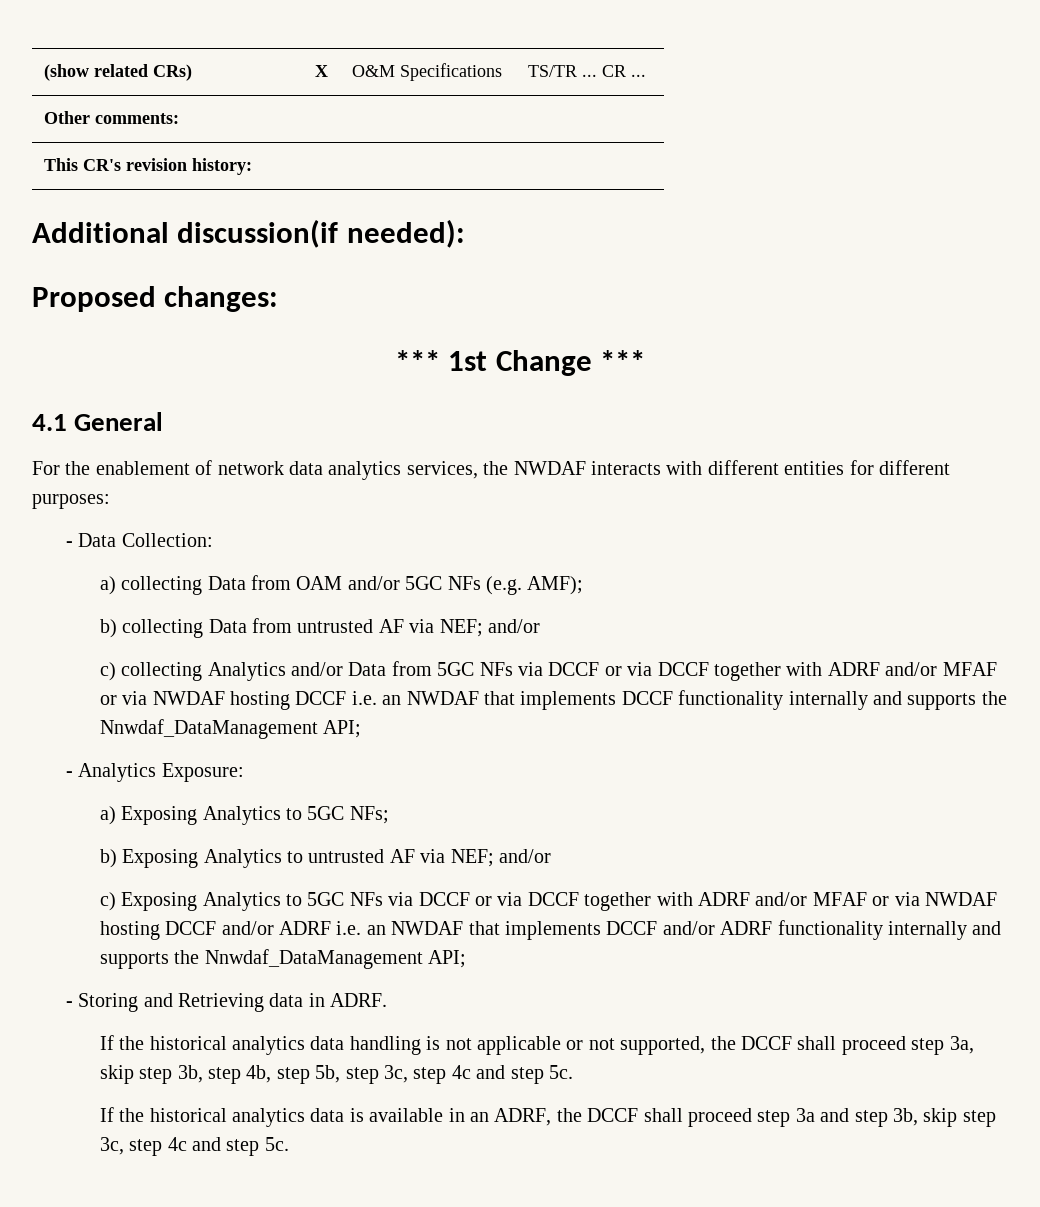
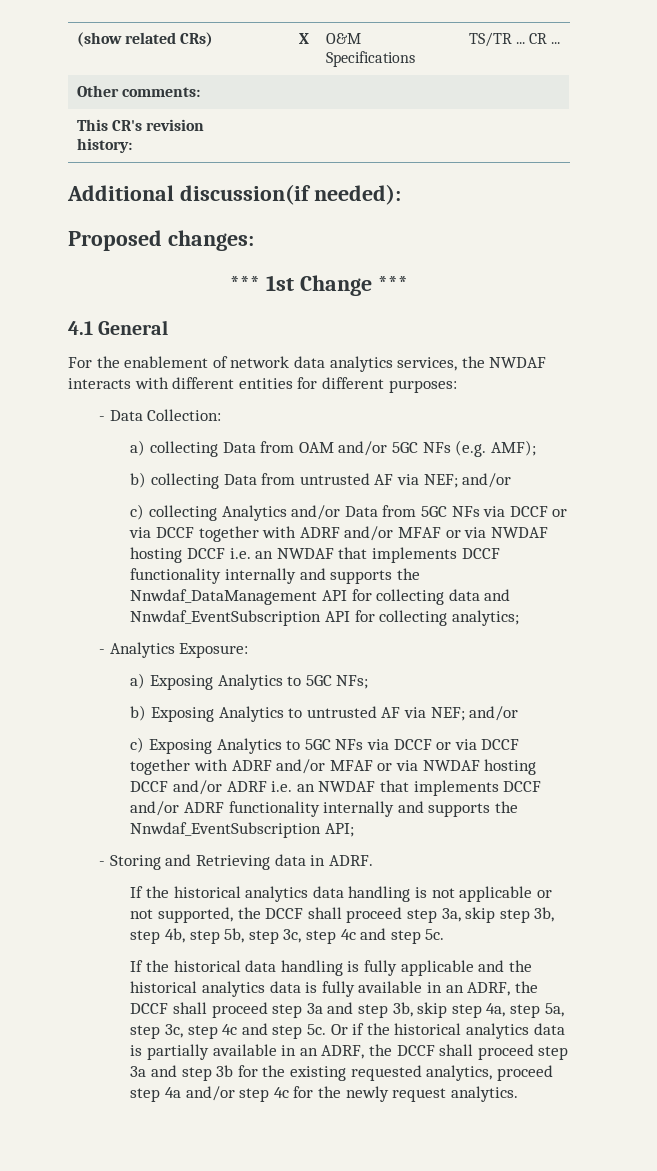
[323,720,362,738] API; -> [322,589,511,605] [130,610,519,626] API for collecting data and Nnwdaf_EventSubscription API for collecting analytics;
[204,949,423,969] Nnwdaf_DataManagement -> [130,822,322,838] Nnwdaf_EventSubscription
[231,1108,364,1127] analytics data is -> [245,960,532,976] [130,981,355,997] data handling is fully applicable and the historical analytics data is fully
[99,1137,289,1156] 3c, step 4c and step 5c. -> [486,1003,564,1018] [130,1023,565,1039] [130,1044,569,1060] [130,1065,553,1081] [130,1086,518,1102] 4a, step 5a, step 3c, step 4c and step 5c. Or if the historical analytics data is partially available in an ADRF, the DCCF shall proceed step 3a and step 3b for the existing requested analytics, proceed step 4a and/or step 4c for the newly request analytics.

